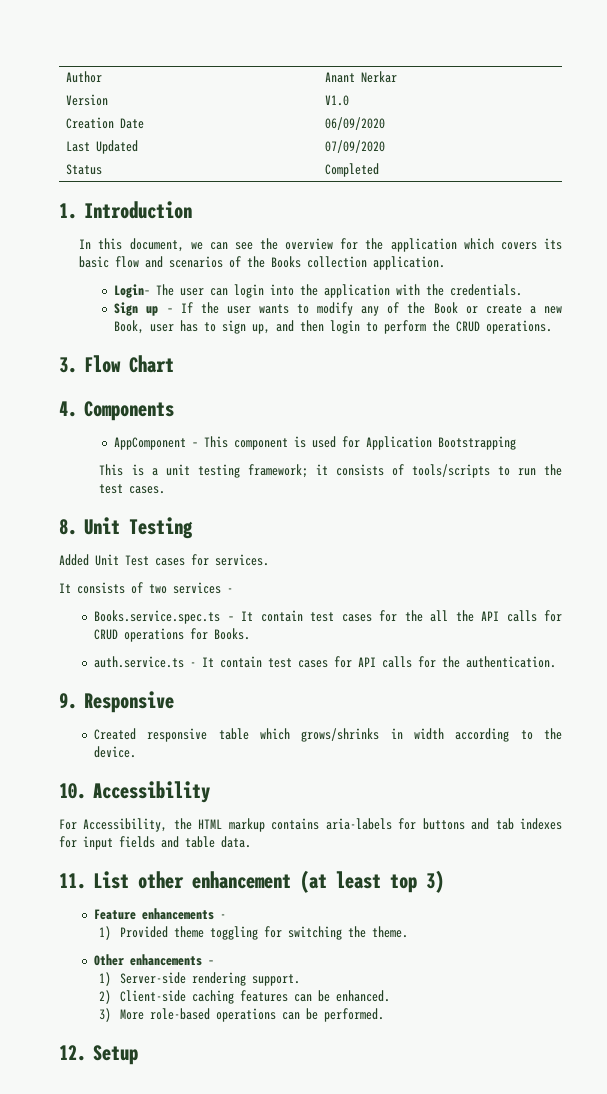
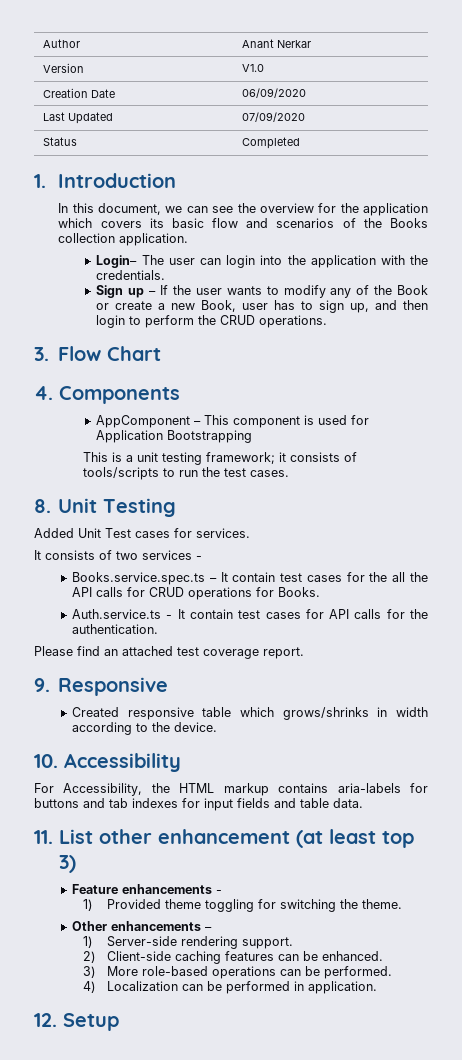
[94,656,185,668] auth.service.ts -> [72,609,162,619] Auth.service.ts
(557, 662) none -> [34,646,304,659] // Please find an attached test coverage report.
(384, 1015) none -> [82,981,378,994] // 4) Localization can be performed in application.

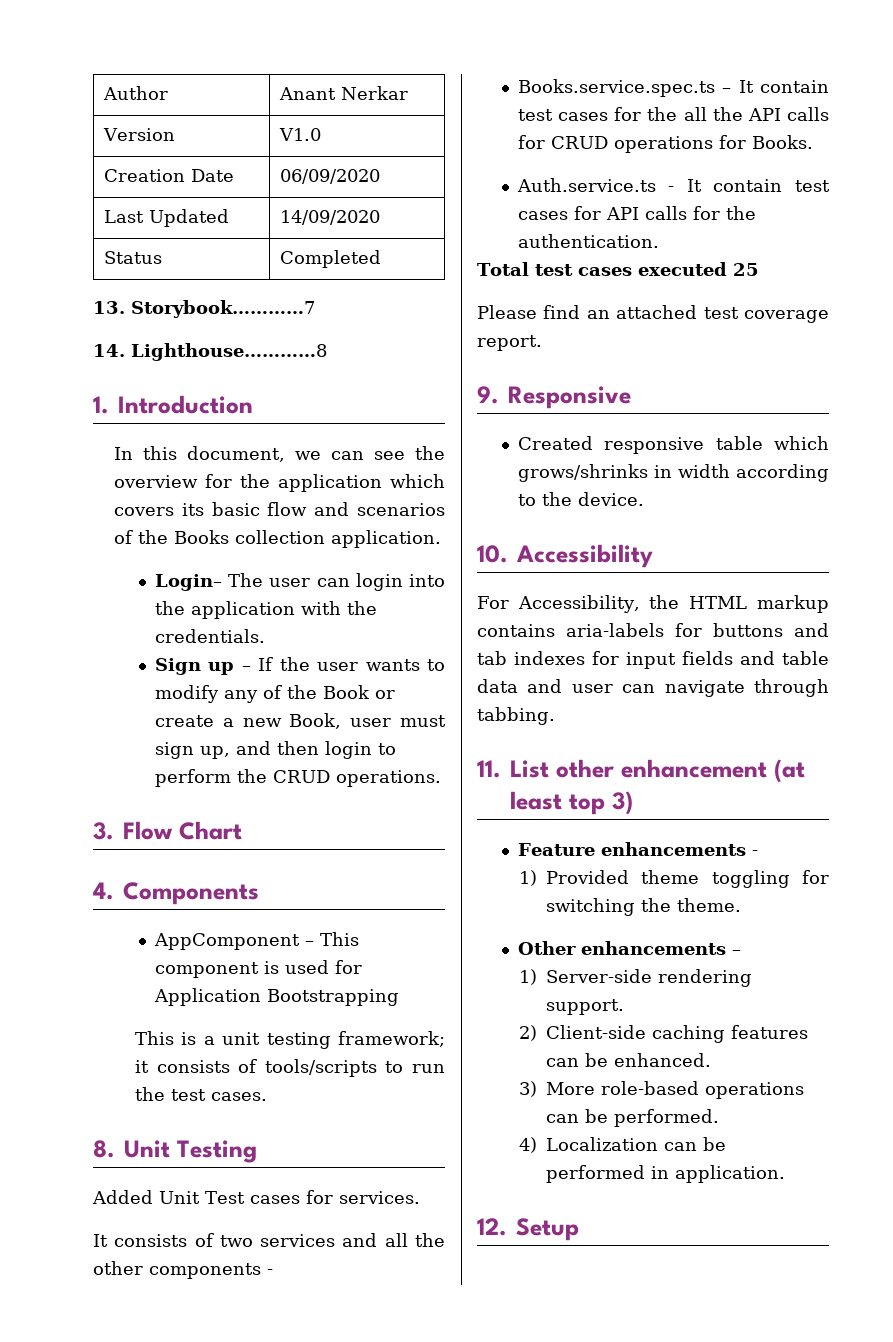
[242,112,306,122] 07/09/2020 -> [279,210,380,225] 14/09/2020
(301, 143) none -> [93,300,315,318] [93,343,327,361] // 13. Storybook…………7 // 14. Lighthouse…………8
[274,300,314,310] has to -> [400,715,446,727] must
(192, 555) none -> [342,1233,445,1247] [93,1261,261,1279] and all the other components
(159, 629) none -> [477,262,759,276] // Total test cases executed 25
[333,798,363,808] data. -> [477,679,829,697] [477,707,555,725] data and user can navigate through tabbing.

